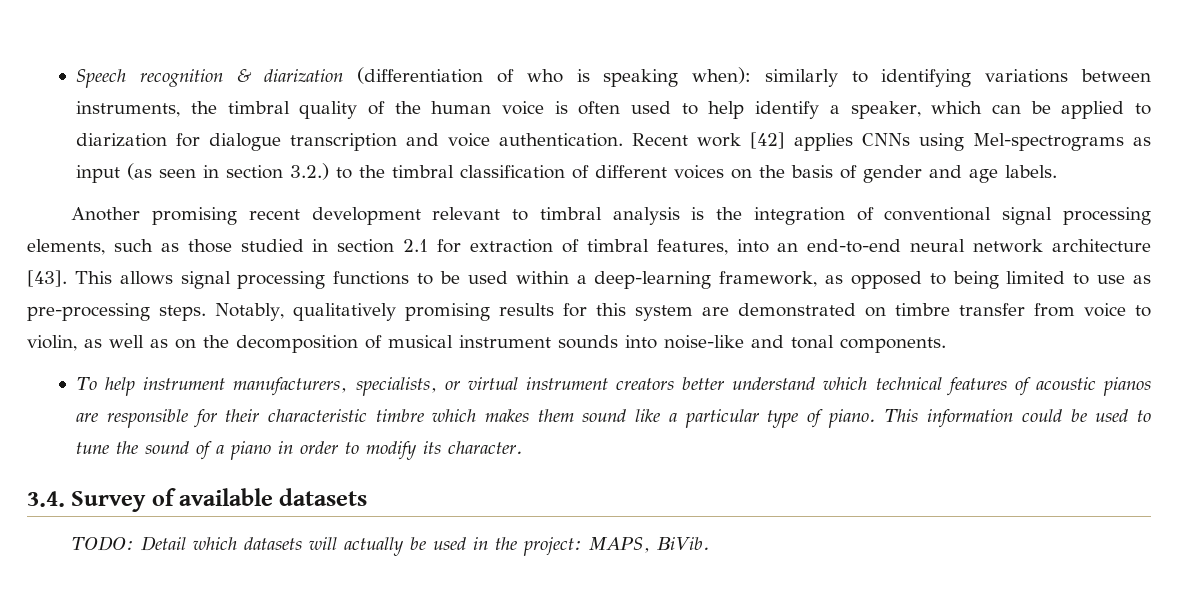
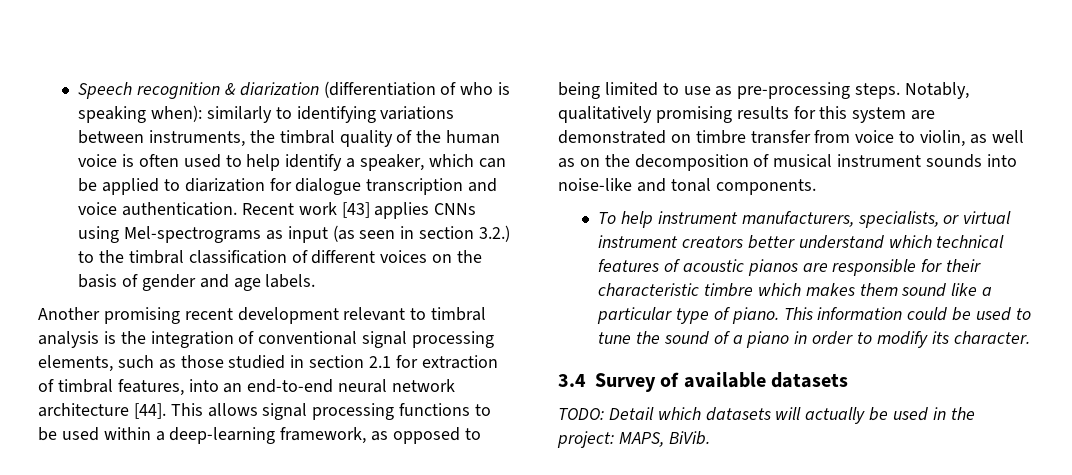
[750,132,786,149] [42] -> [341,202,370,218] [43]
[27,270,67,287] [43]. -> [133,403,166,419] [44].
[27,491,65,507] 3.4. -> [558,374,586,387] 3.4

